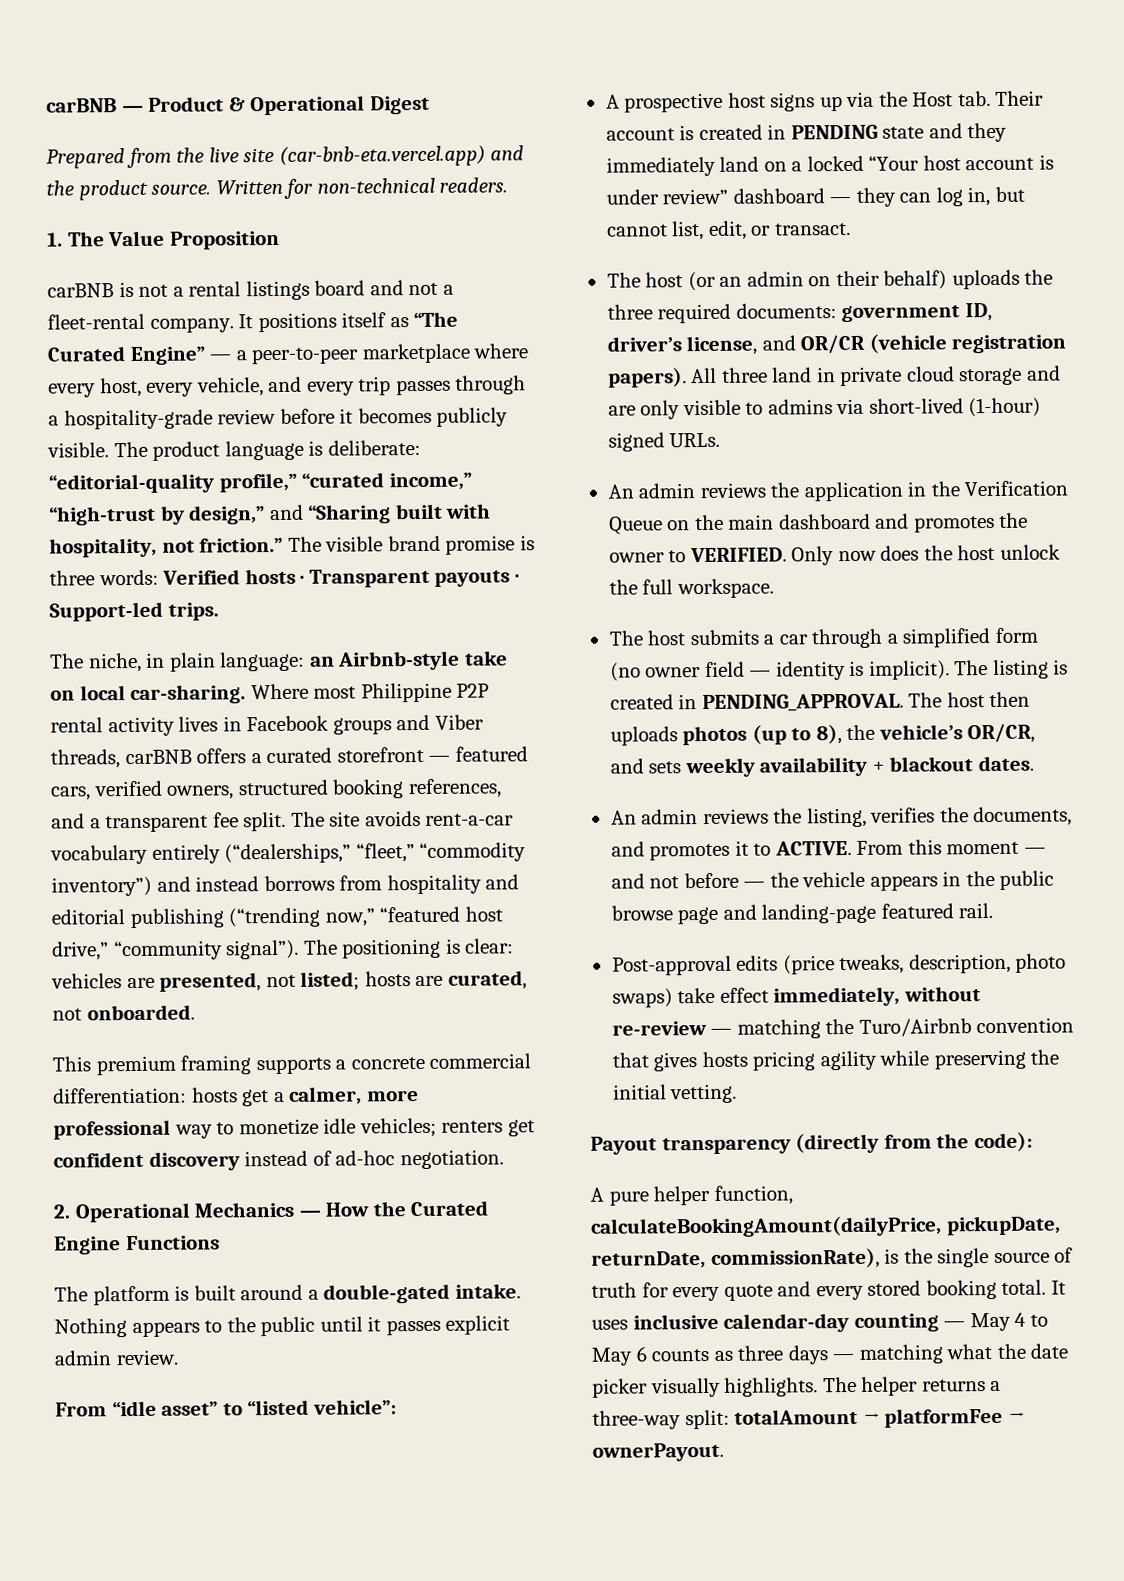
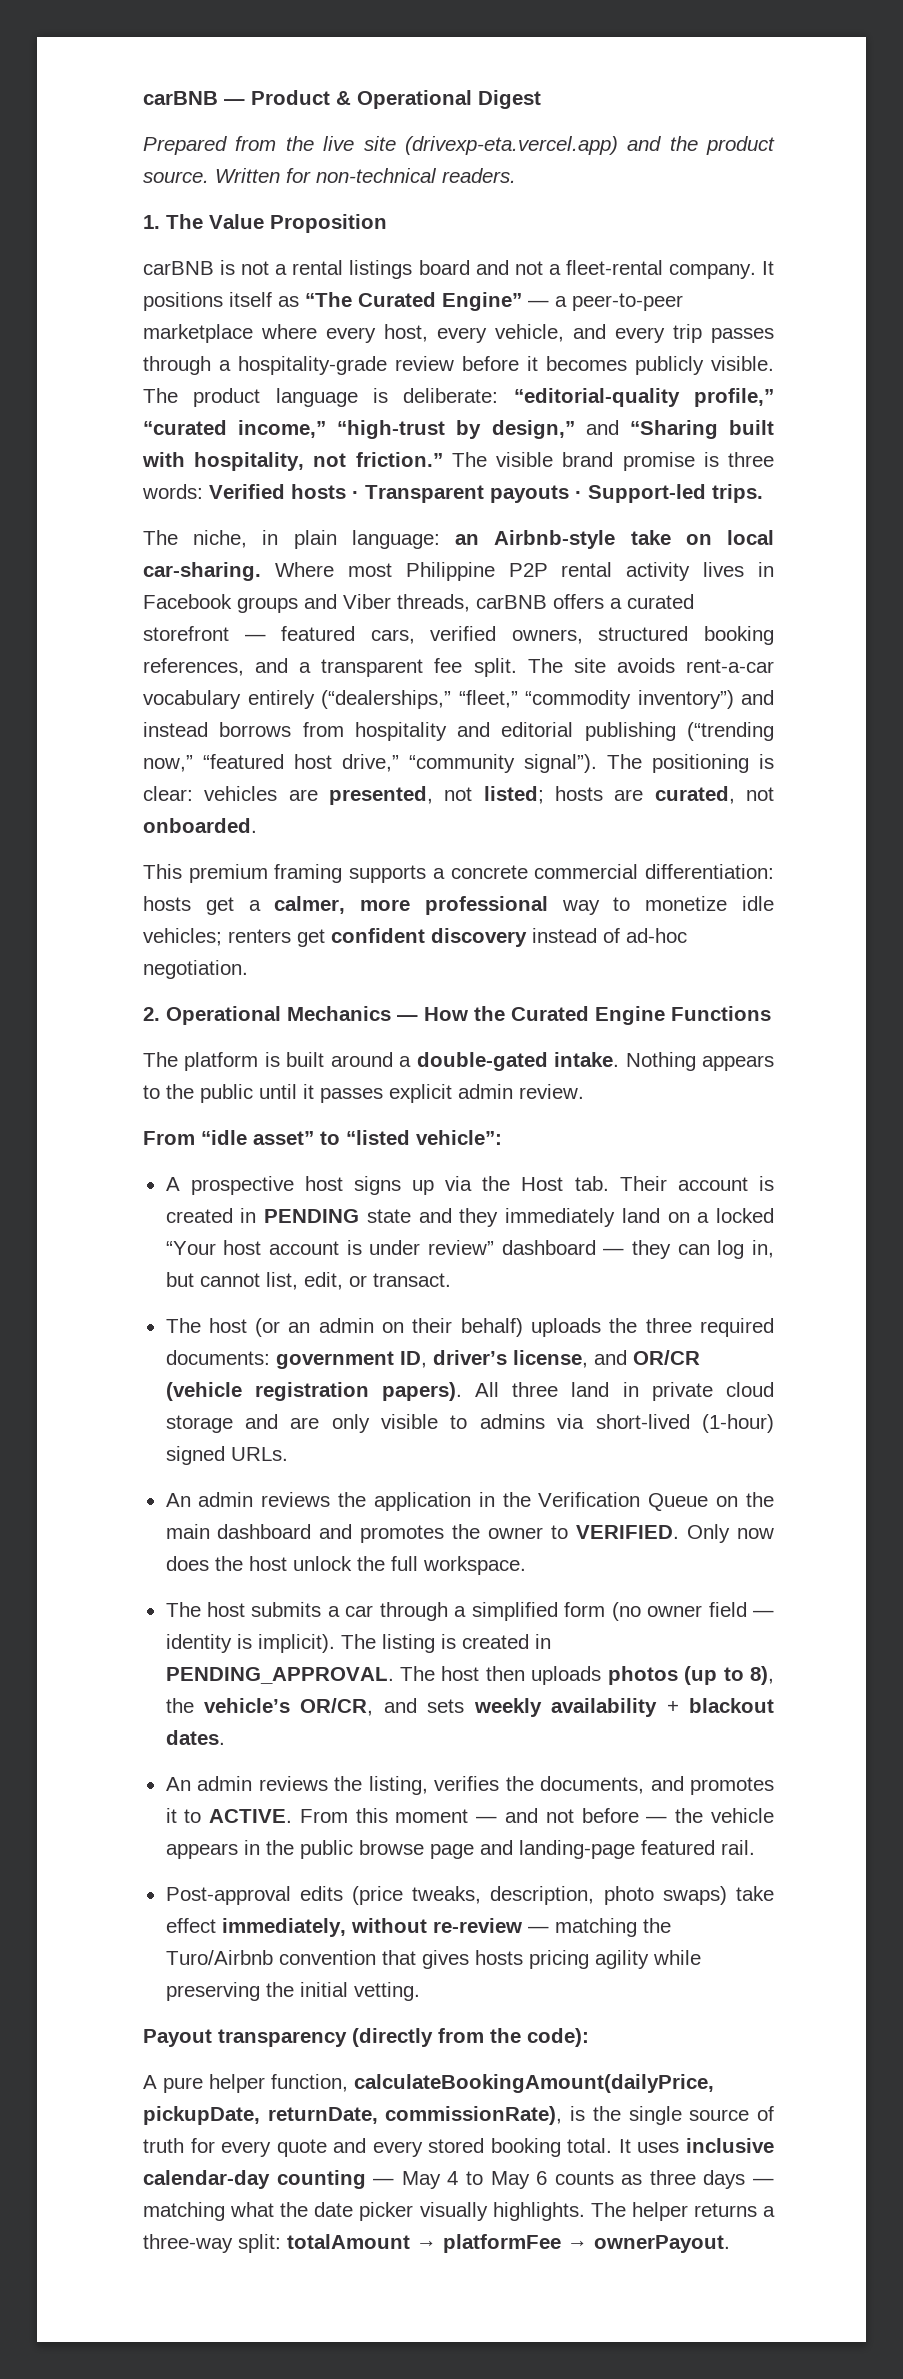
[278,145,486,167] (car-bnb-eta.vercel.app) -> [404,136,618,155] (drivexp-eta.vercel.app)

